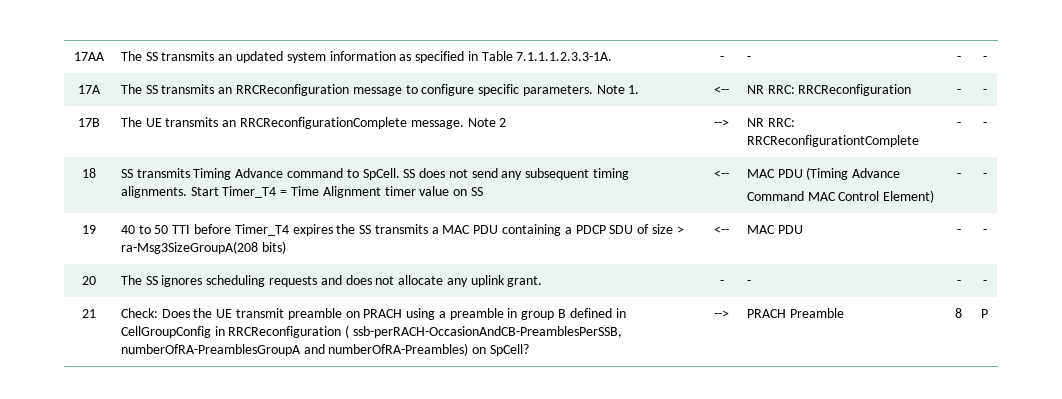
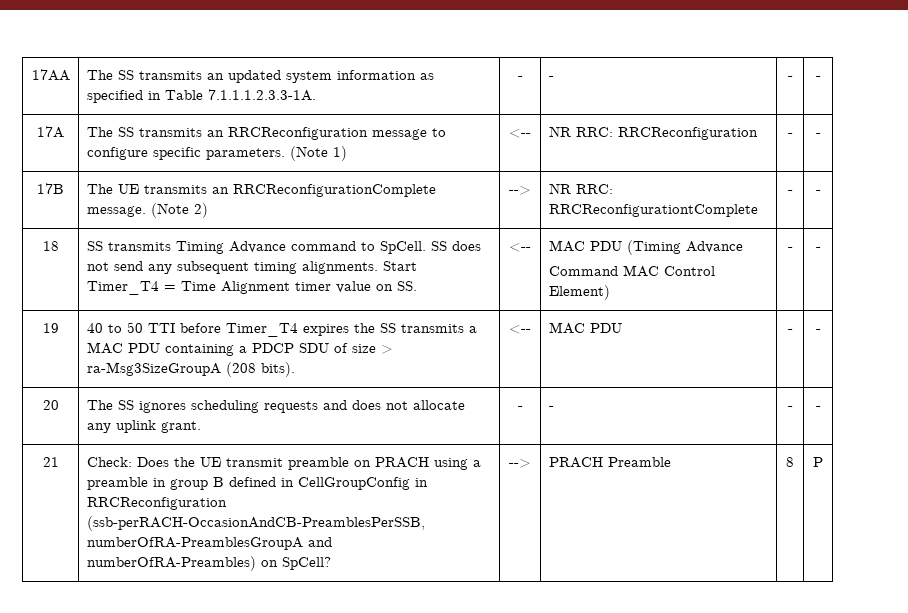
[596,85,640,94] Note 1. -> [289,146,347,161] (Note 1)
[467,118,507,127] Note 2 -> [150,203,208,218] (Note 2)
[470,187,483,196] SS -> [396,281,417,291] SS.
[120,241,286,254] ra-Msg3SizeGroupA(208 bits) -> [86,362,295,377] ra-Msg3SizeGroupA (208 bits).
[345,325,623,338] ( ssb-perRACH-OccasionAndCB-PreamblesPerSSB, -> [86,516,425,531] (ssb-perRACH-OccasionAndCB-PreamblesPerSSB,

